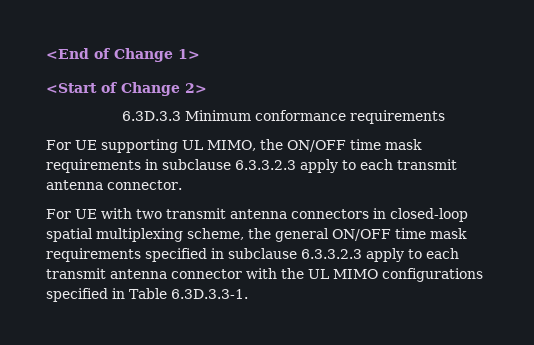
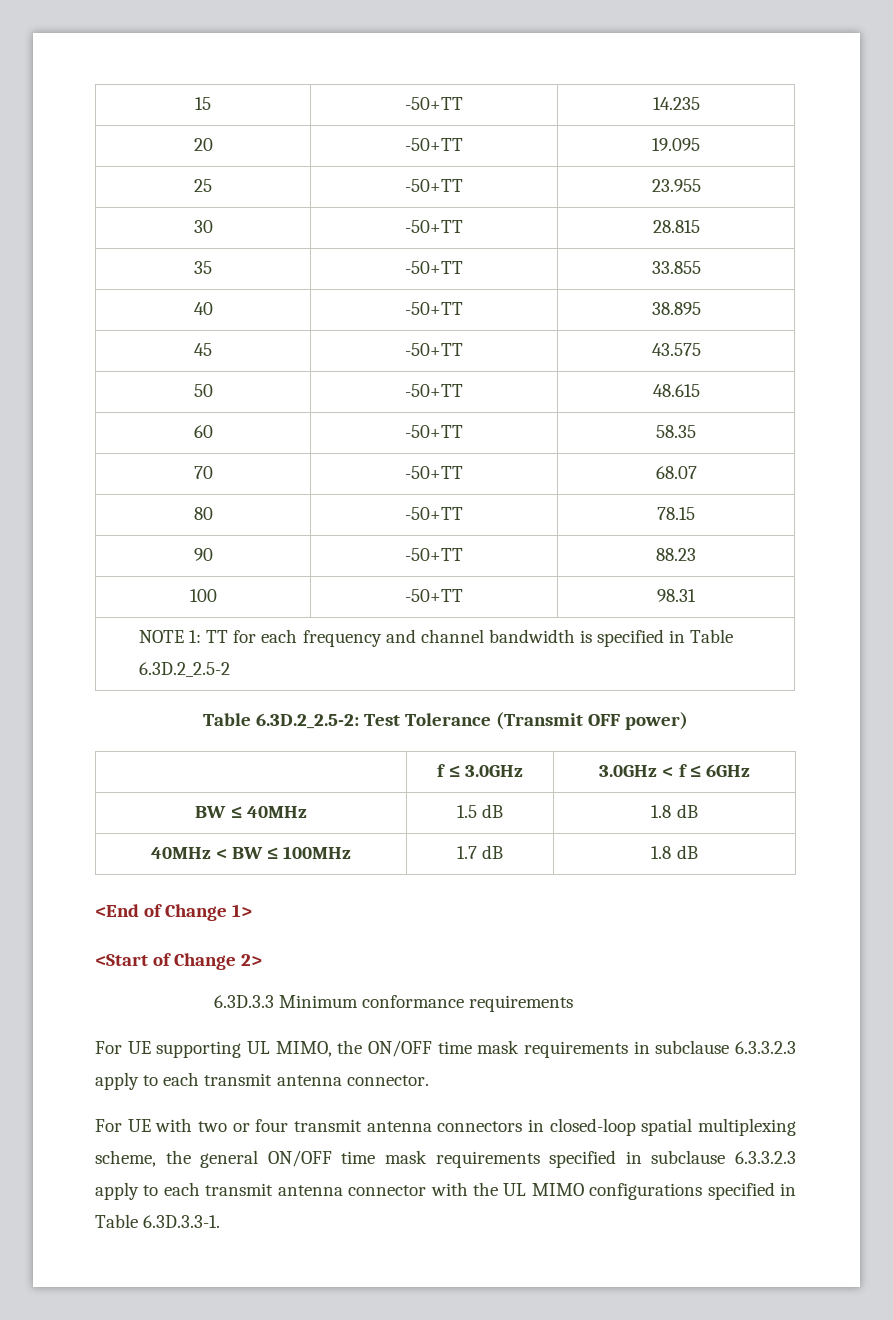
(46, 53) none -> [195,97,211,110] [405,97,463,110] [652,97,700,110] [193,138,213,151] [405,138,463,151] [652,138,700,151] [194,179,212,192] [405,179,463,192] [651,179,701,192] [193,220,213,233] [405,220,463,233] [652,220,700,233] [194,261,212,274] [405,261,463,274] [651,261,701,274] [193,302,213,315] [405,302,463,315] [651,302,701,315] [194,343,212,356] [405,343,463,356] [651,343,701,356] [193,384,213,397] [405,384,463,397] [652,384,700,397] [193,425,213,438] [405,425,463,438] [656,425,696,438] [193,466,213,479] [405,466,463,479] [655,466,697,479] [193,507,213,520] [405,507,463,520] [657,507,695,520] [193,548,213,561] [405,548,463,561] [656,548,696,561] [189,589,217,602] [405,589,463,602] [657,589,696,602] [138,629,734,647] [138,662,230,677] [202,712,689,730] [437,764,523,777] [599,764,750,777] [195,806,307,818] [456,804,504,818] [651,804,698,818] [150,846,352,859] [456,845,504,859] [651,845,698,859] 15 | -50+TT | 14.235 // 20 | -50+TT | 19.095 // 25 | -50+TT | 23.955 // 30 | -50+TT | 28.815 // 35 | -50+TT | 33.855 // 40 | -50+TT | 38.895 // 45 | -50+TT | 43.575 // 50 | -50+TT | 48.615 // 60 | -50+TT | 58.35 // 70 | -50+TT | 68.07 // 80 | -50+TT | 78.15 // 90 | -50+TT | 88.23 // 100 | -50+TT | 98.31 // NOTE 1: TT for each frequency and channel bandwidth is specified in Table 6.3D.2_2.5-2 // Table 6.3D.2_2.5-2: Test Tolerance (Transmit OFF power) // | f ≤ 3.0GHz | 3.0GHz < f ≤ 6GHz // BW ≤ 40MHz | 1.5 dB | 1.8 dB // 40MHz < BW ≤ 100MHz | 1.7 dB | 1.8 dB //
(162, 214) none -> [232,1119,289,1132] or four

